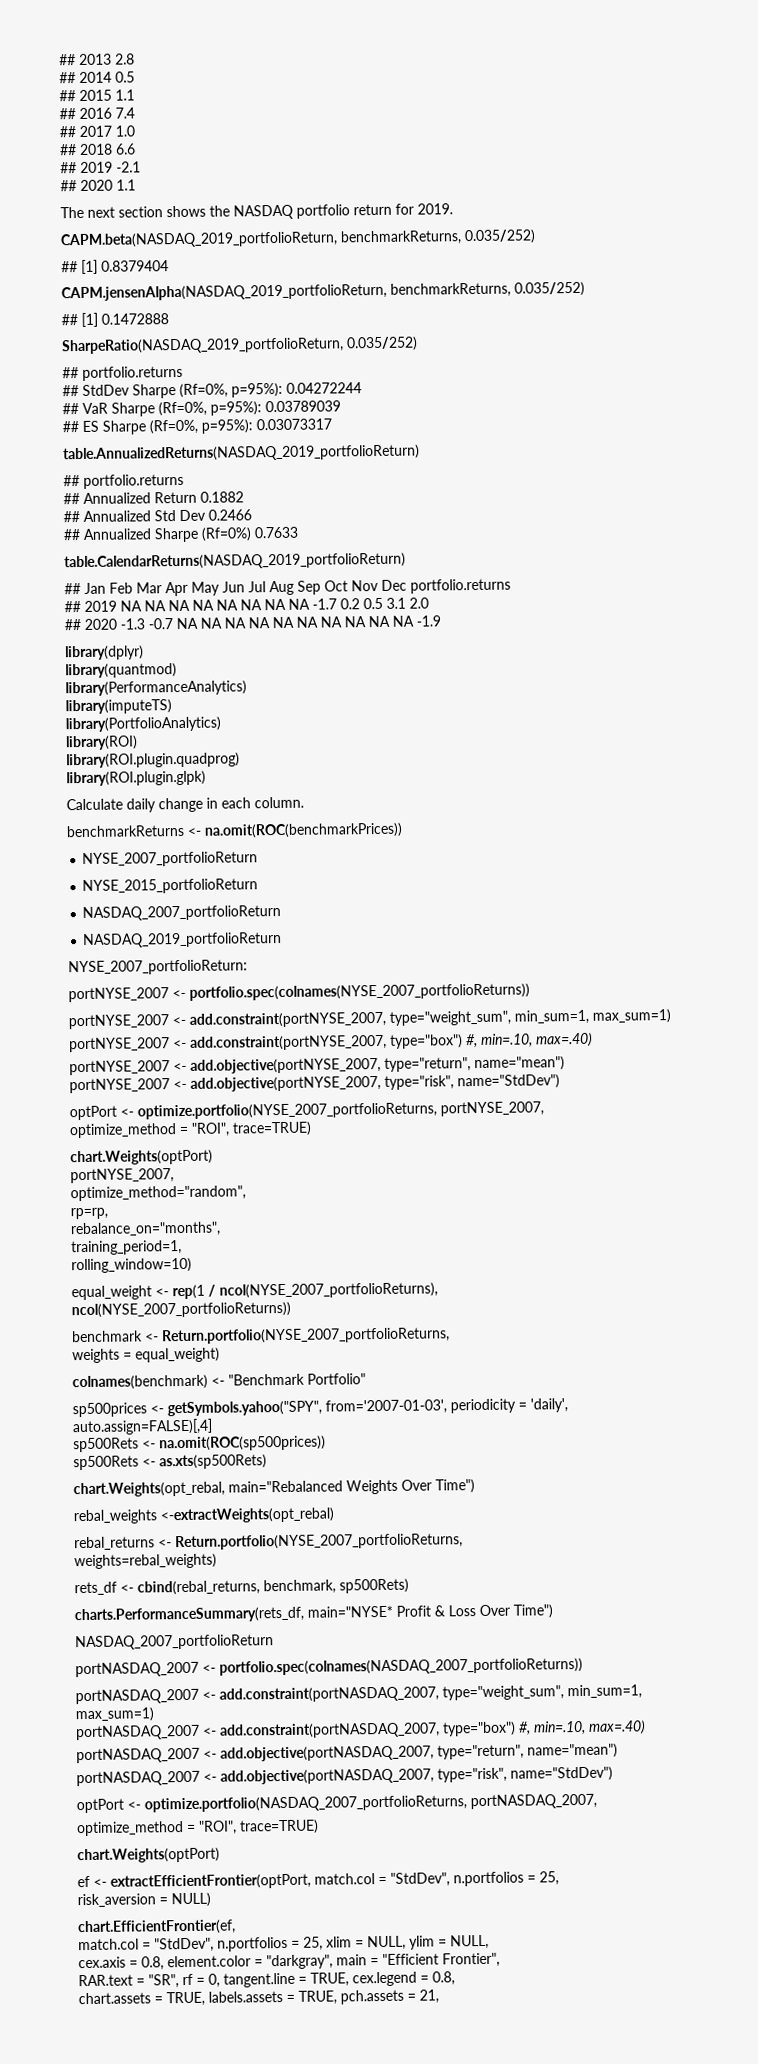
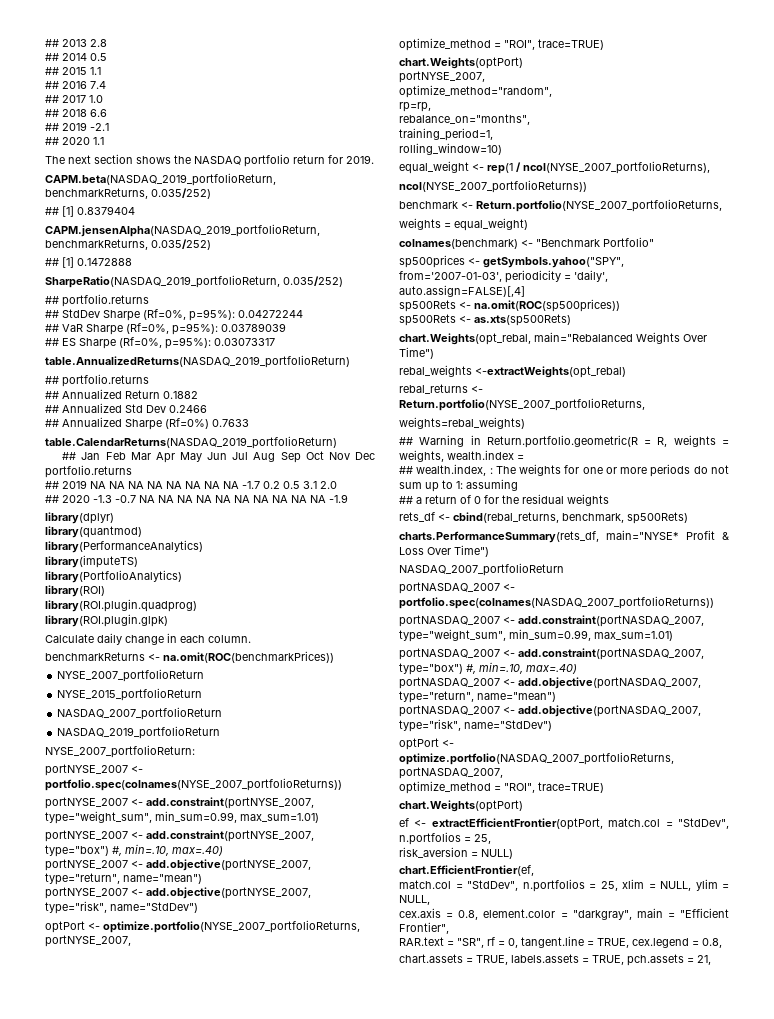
[514,1009,671,1025] min_sum=1, max_sum=1) -> [155,811,319,823] min_sum=0.99, max_sum=1.01)
(217, 1561) none -> [399,435,729,448] [399,450,524,462] [399,464,729,477] [399,479,518,492] [399,494,609,506] // ## Warning in Return.portfolio.geometric(R = R, weights = weights, wealth.index = // ## wealth.index, : The weights for one or more periods do not sum up to 1: assuming // ## a return of 0 for the residual weights
[567,1684,642,1700] [75,1707,154,1723] min_sum=1, max_sum=1) -> [509,629,673,641] min_sum=0.99, max_sum=1.01)

